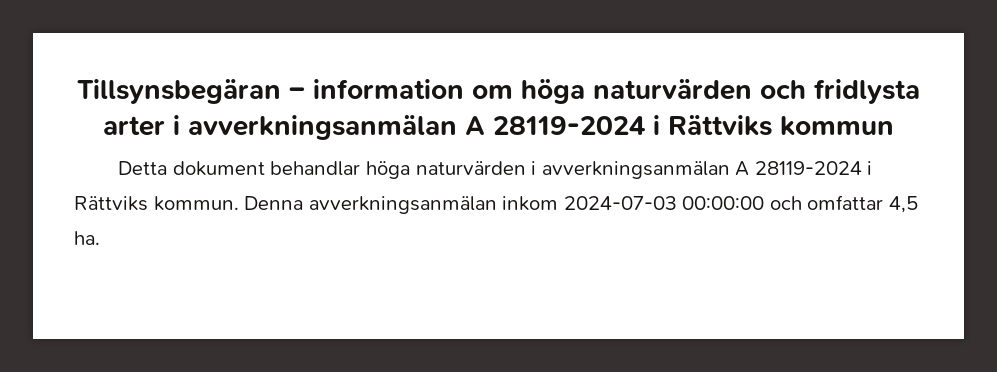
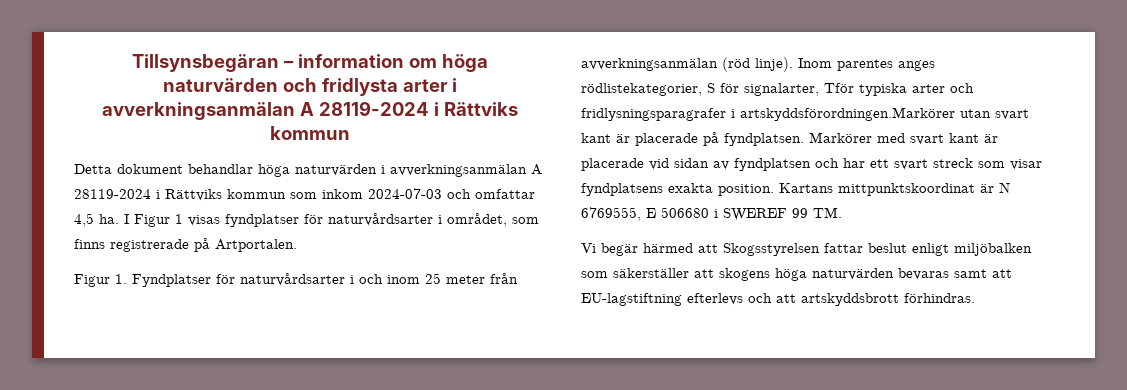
[153,196,497,214] kommun. Denna avverkningsanmälan -> [227,189,317,199] kommun som
[682,196,765,210] 00:00:00 -> (442, 193) none
(100, 238) none -> [124,213,539,227] [74,238,297,252] [74,273,518,287] [581,57,935,72] [581,83,974,96] [581,107,1029,121] [581,132,998,146] [581,158,1042,171] [581,182,1010,196] [581,207,842,221] [581,243,1032,256] [581,268,1012,281] [581,293,975,306] I Figur 1 visas fyndplatser för naturvårdsarter i området, som finns registrerade på Artportalen. // Figur 1. Fyndplatser för naturvårdsarter i och inom 25 meter från avverkningsanmälan (röd linje). Inom parentes anges rödlistekategorier, S för signalarter, Tför typiska arter och fridlysningsparagrafer i artskyddsförordningen.Markörer utan svart kant är placerade på fyndplatsen. Markörer med svart kant är placerade vid sidan av fyndplatsen och har ett svart streck som visar fyndplatsens exakta position. Kartans mittpunktskoordinat är N 6769555, E 506680 i SWEREF 99 TM. // Vi begär härmed att Skogsstyrelsen fattar beslut enligt miljöbalken som säkerställer att skogens höga naturvärden bevaras samt att EU-lagstiftning efterlevs och att artskyddsbrott förhindras.

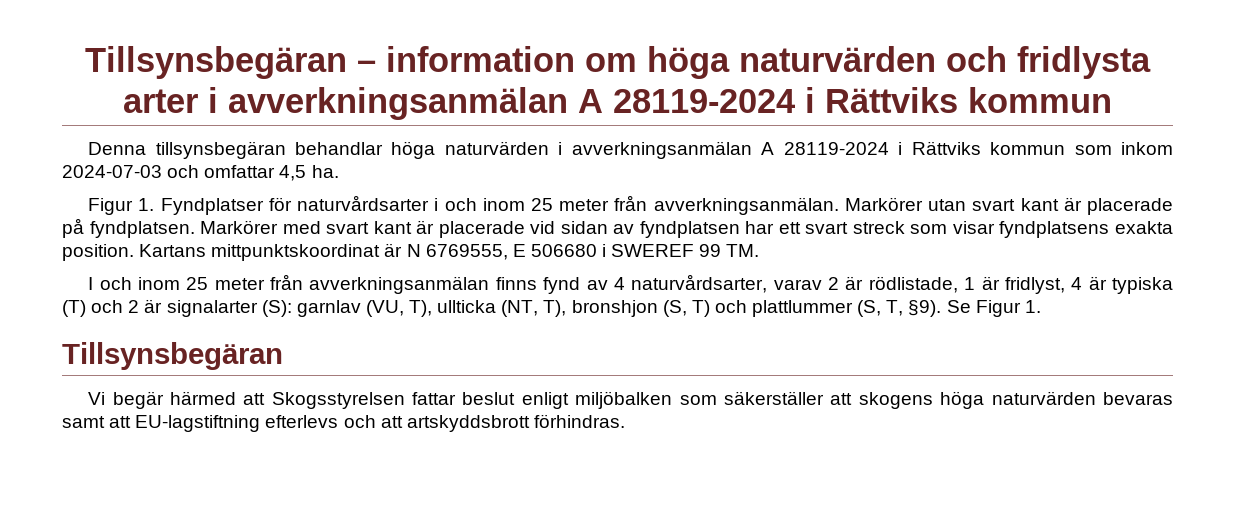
[74,164,183,174] Detta dokument -> [88,141,286,159] Denna tillsynsbegäran
[124,213,539,227] [74,238,297,252] I Figur 1 visas fyndplatser för naturvårdsarter i området, som finns registrerade på Artportalen. -> (339, 171) none
[581,57,935,72] [581,83,974,96] [581,107,955,121] avverkningsanmälan (röd linje). Inom parentes anges rödlistekategorier, S för signalarter, Tför typiska arter och fridlysningsparagrafer i artskyddsförordningen.Markörer -> [653,197,923,215] avverkningsanmälan. Markörer
[815,158,839,168] och -> (740, 229) none
(842, 212) none -> [88,274,1174,294] [62,299,1041,317] [62,342,283,370] // I och inom 25 meter från avverkningsanmälan finns fynd av 4 naturvårdsarter, varav 2 är rödlistade, 1 är fridlyst, 4 är typiska (T) och 2 är signalarter (S): garnlav (VU, T), ullticka (NT, T), bronshjon (S, T) och plattlummer (S, T, §9). Se Figur 1. // Tillsynsbegäran

